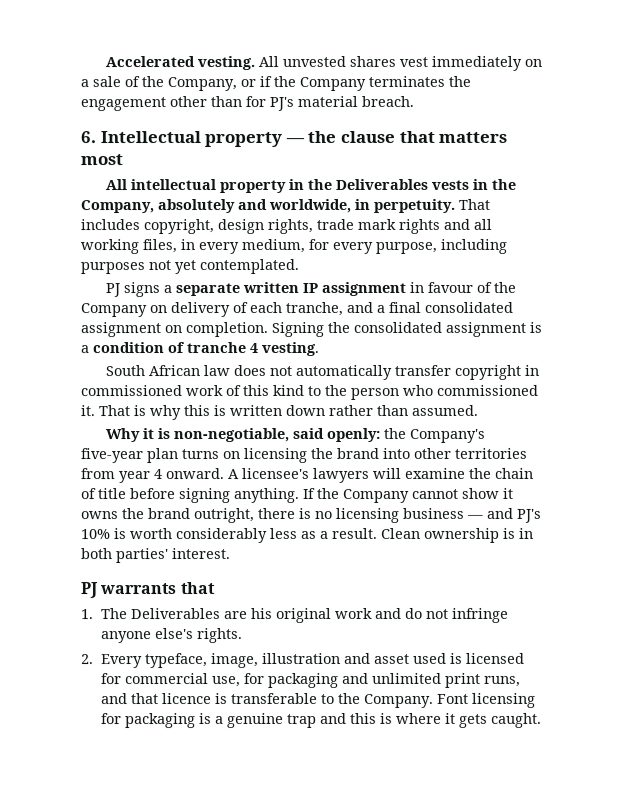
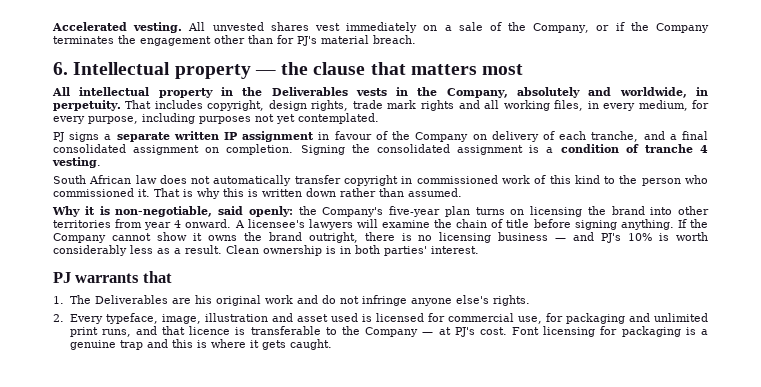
[364,693,435,708] Company. -> [365,327,507,337] Company — at PJ's cost.

